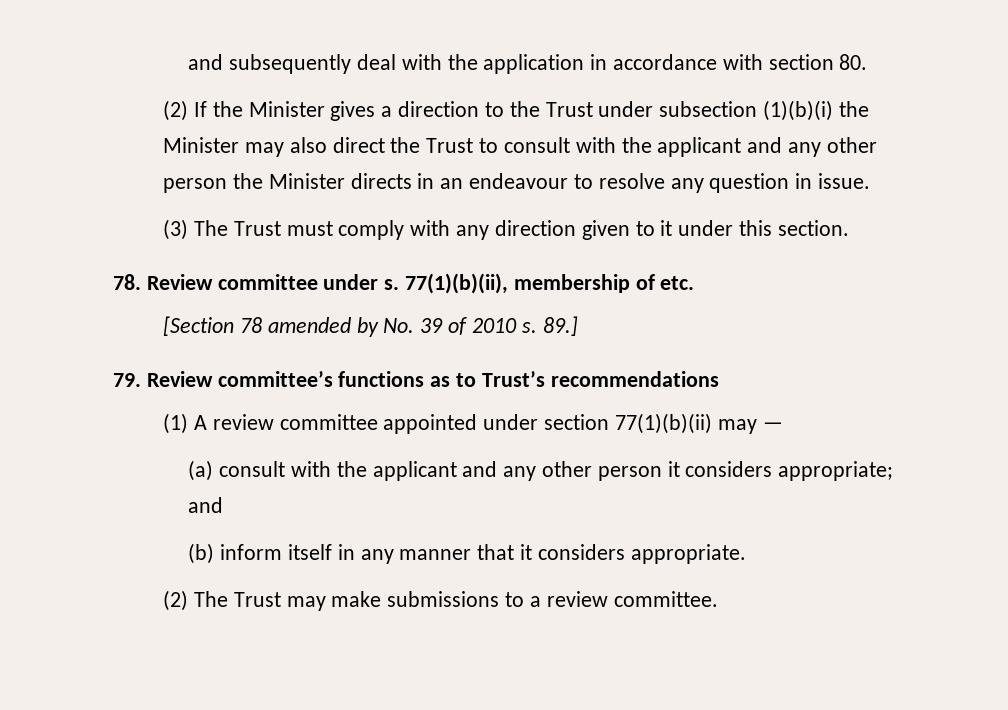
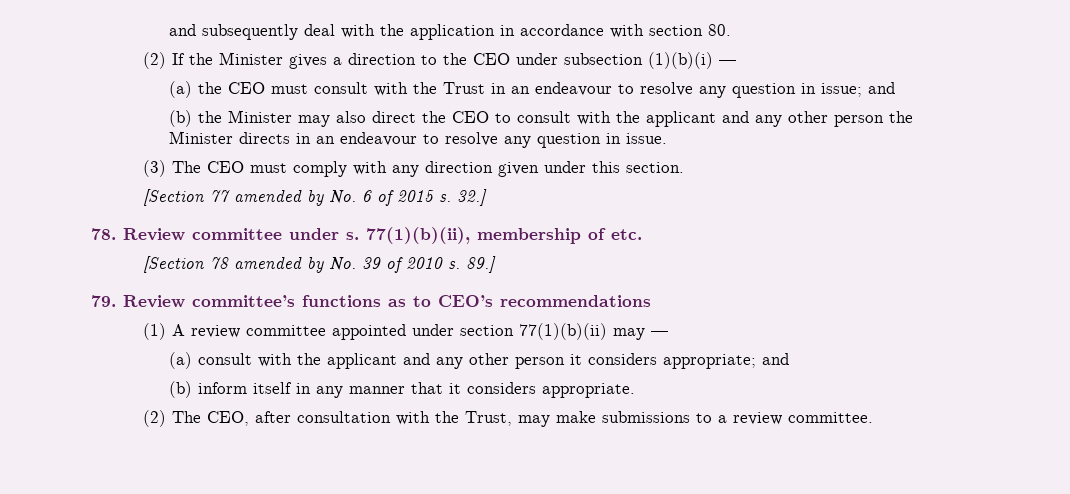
[545,102,593,117] Trust -> [472,53,510,65] CEO
(833, 110) none -> [718,60,736,65] [168,81,895,98] [168,110,192,127] — // (a) the CEO must consult with the Trust in an endeavour to resolve any question in issue; and // (b)
[426,138,474,153] Trust -> [451,111,489,123] CEO
[233,221,281,236] Trust -> [206,161,244,173] CEO
[635,220,673,236] to it -> (539, 169) none
(849, 228) none -> [142,189,487,206] // [Section 77 amended by No. 6 of 2015 s. 32.]
[481,371,545,387] Trust’s -> [438,295,493,307] CEO’s
[233,592,281,607] Trust -> [206,411,512,426] CEO, after consultation with the Trust,

